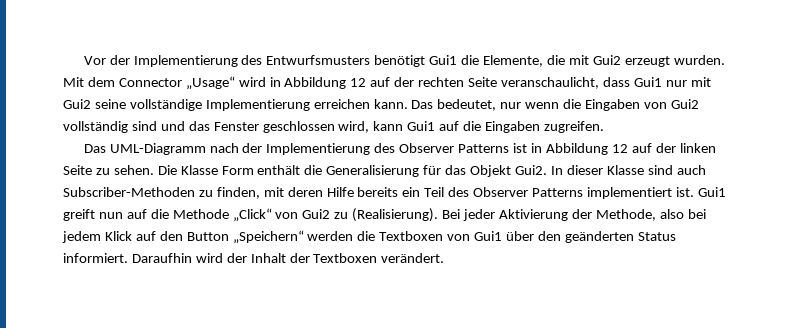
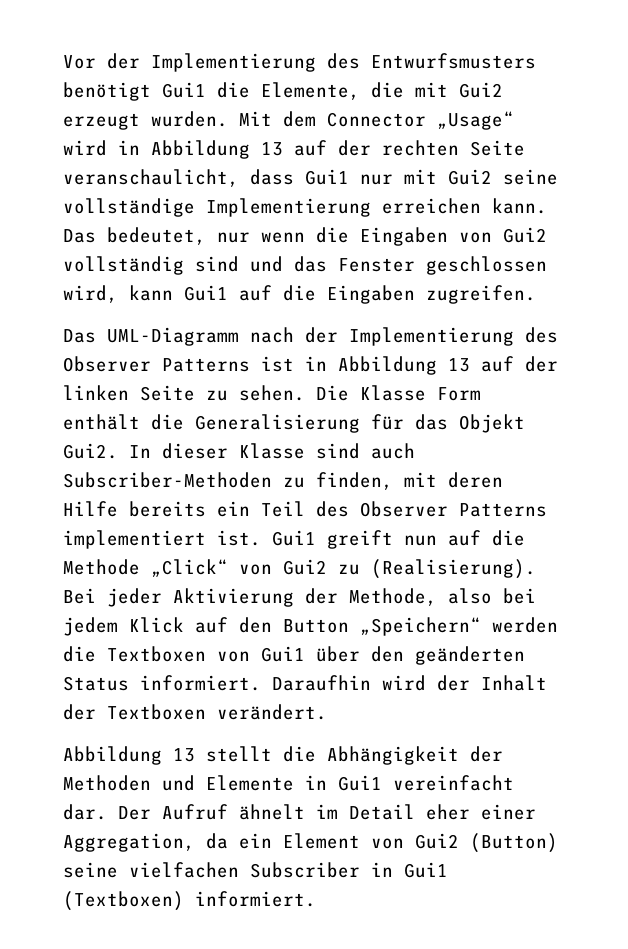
[350,78,367,87] 12 -> [261,142,283,156] 13
[611,144,628,153] 12 -> [448,358,470,372] 13
(445, 258) none -> [63,746,503,765] [63,775,514,791] [63,804,536,820] [63,833,558,853] [63,862,448,878] [63,891,316,911] // Abbildung 13 stellt die Abhängigkeit der Methoden und Elemente in Gui1 vereinfacht dar. Der Aufruf ähnelt im Detail eher einer Aggregation, da ein Element von Gui2 (Button) seine vielfachen Subscriber in Gui1 (Textboxen) informiert.

